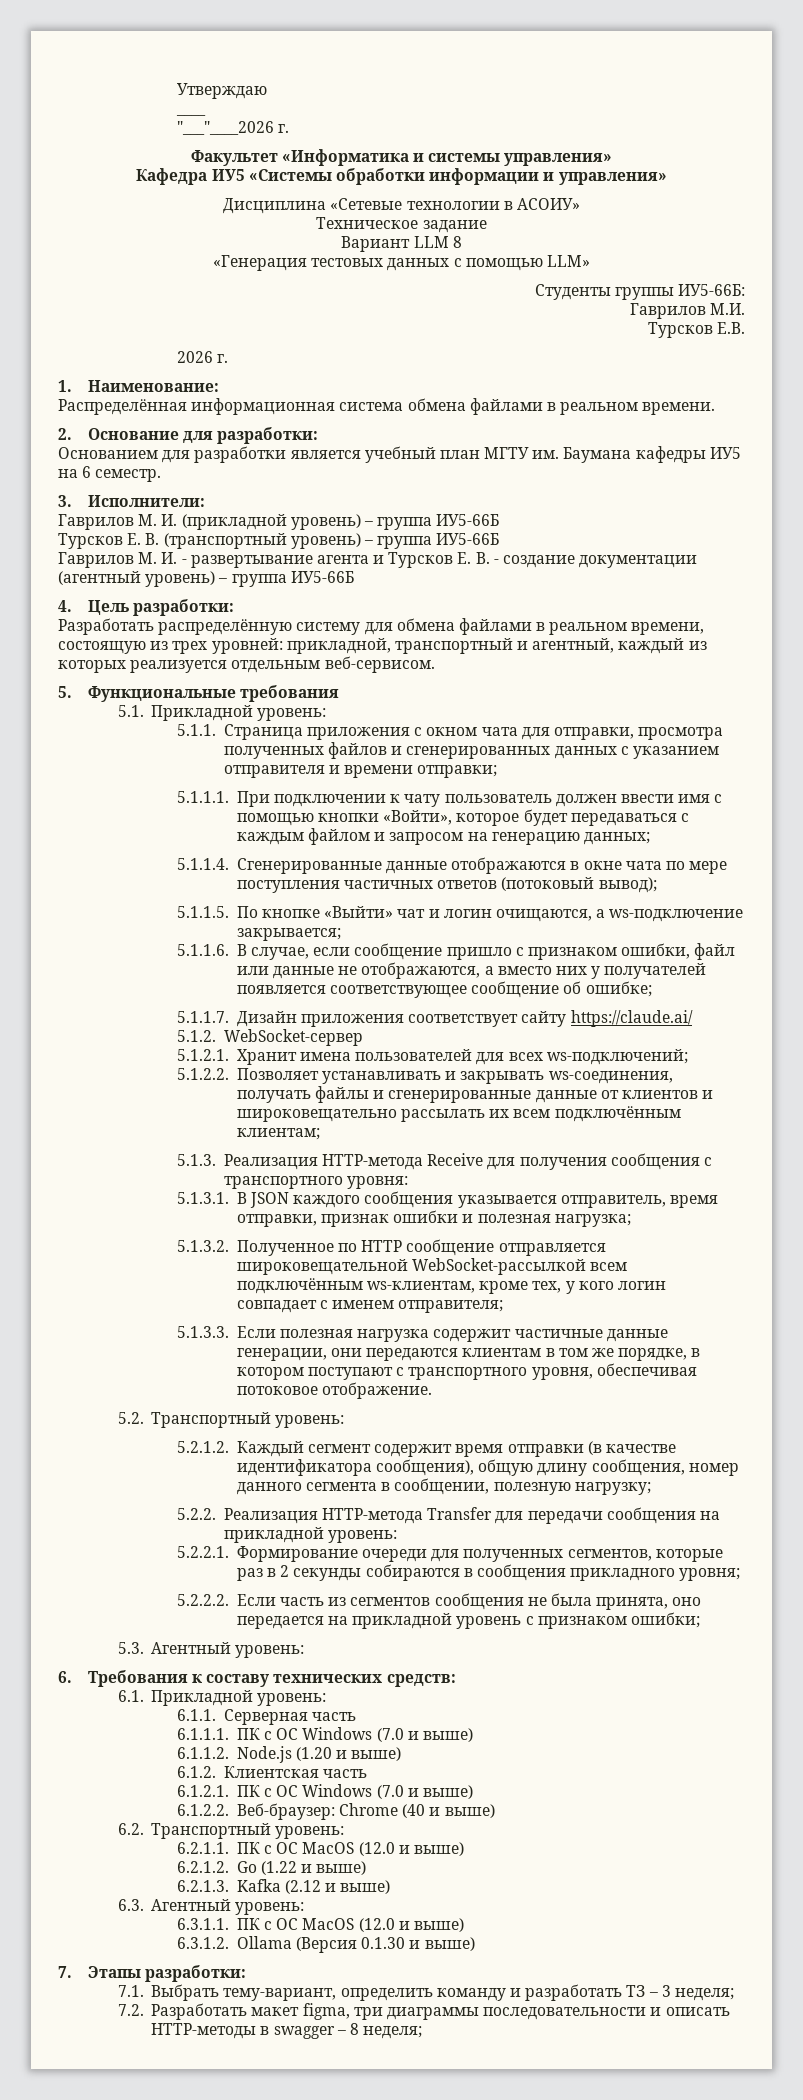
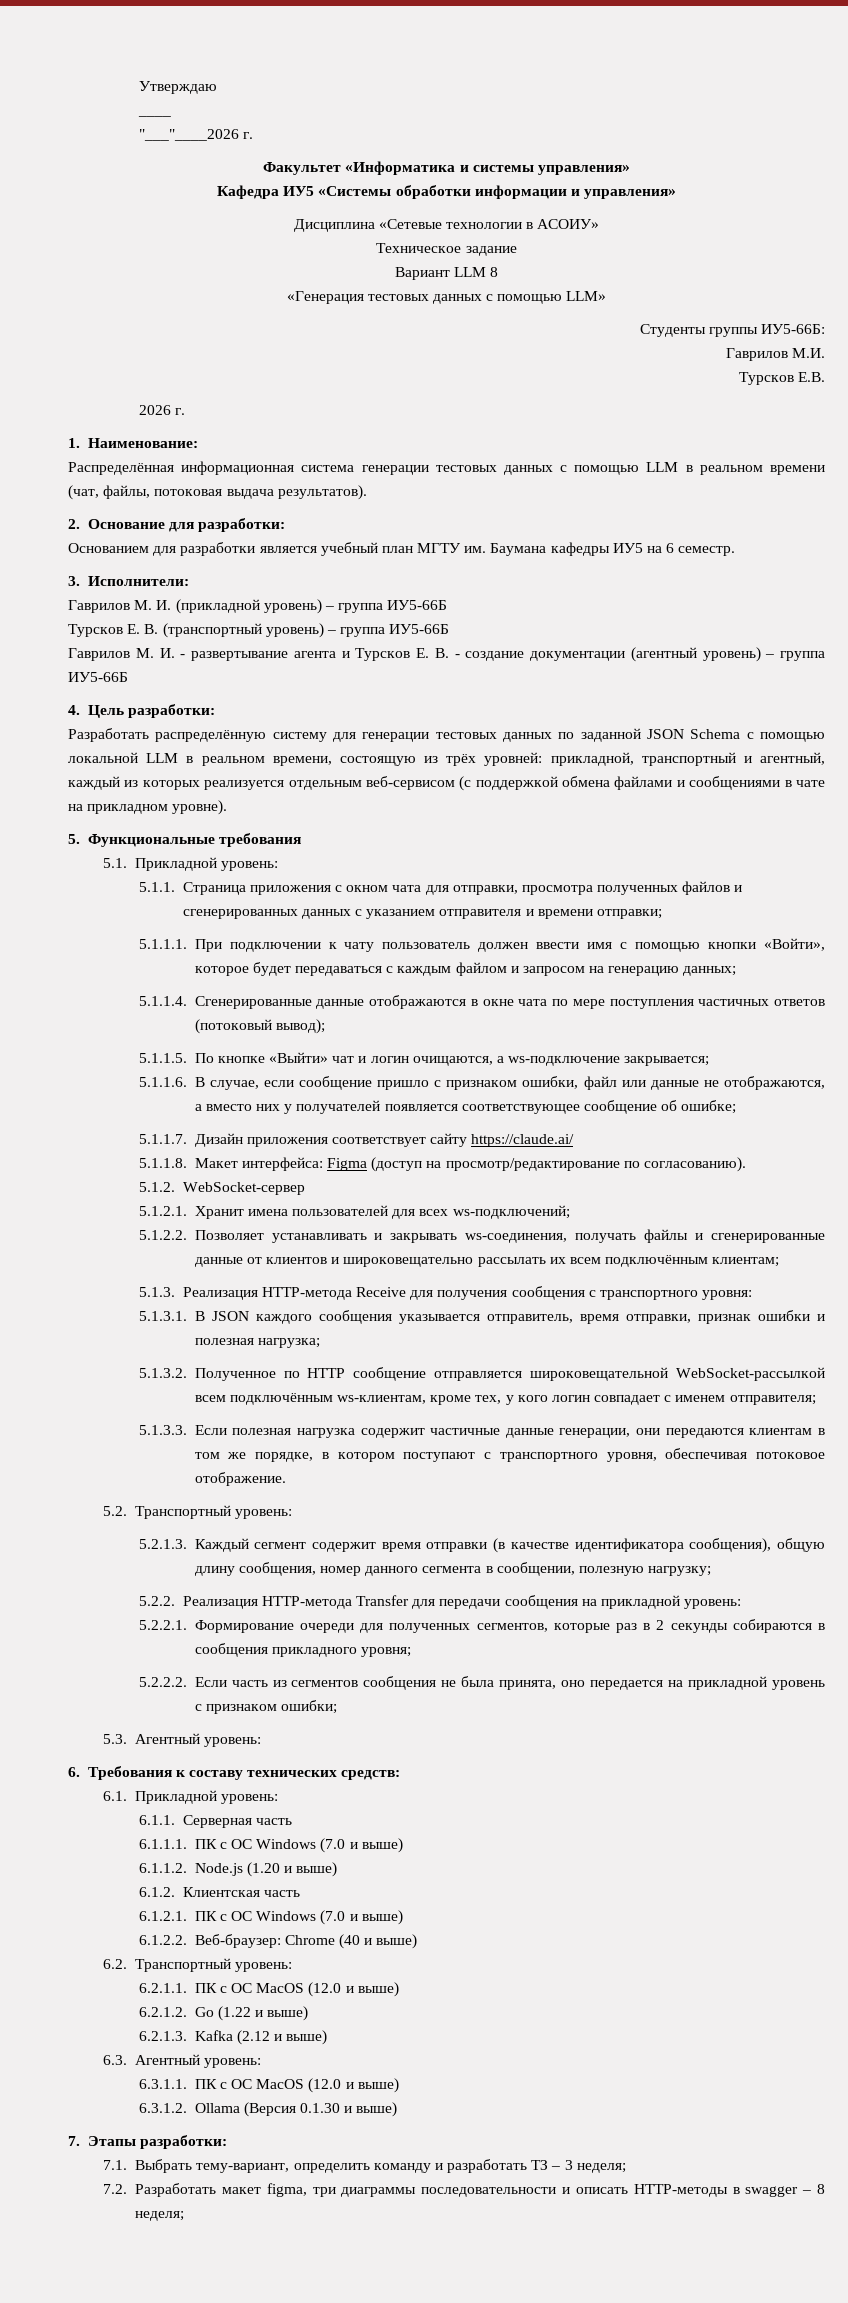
[407,398,716,415] обмена файлами в реальном времени. -> [361,462,825,475] [68,485,367,500] генерации тестовых данных с помощью LLM в реальном времени (чат, файлы, потоковая выдача результатов).
[396,618,532,635] обмена файлами -> [362,728,825,742] [68,752,179,763] генерации тестовых данных по заданной JSON Schema с помощью локальной LLM
[172,641,208,654] трех -> [446,754,477,766] трёх
[324,656,435,673] веб-сервисом. -> [365,776,825,791] [68,800,228,815] веб-сервисом (с поддержкой обмена файлами и сообщениями в чате на прикладном уровне).
(693, 1018) none -> [138,1157,746,1172] // 5.1.1.8. Макет интерфейса: Figma (доступ на просмотр/редактирование по согласованию).
[177,1441,230,1453] 5.2.1.2. -> [138,1539,187,1549] 5.2.1.3.

